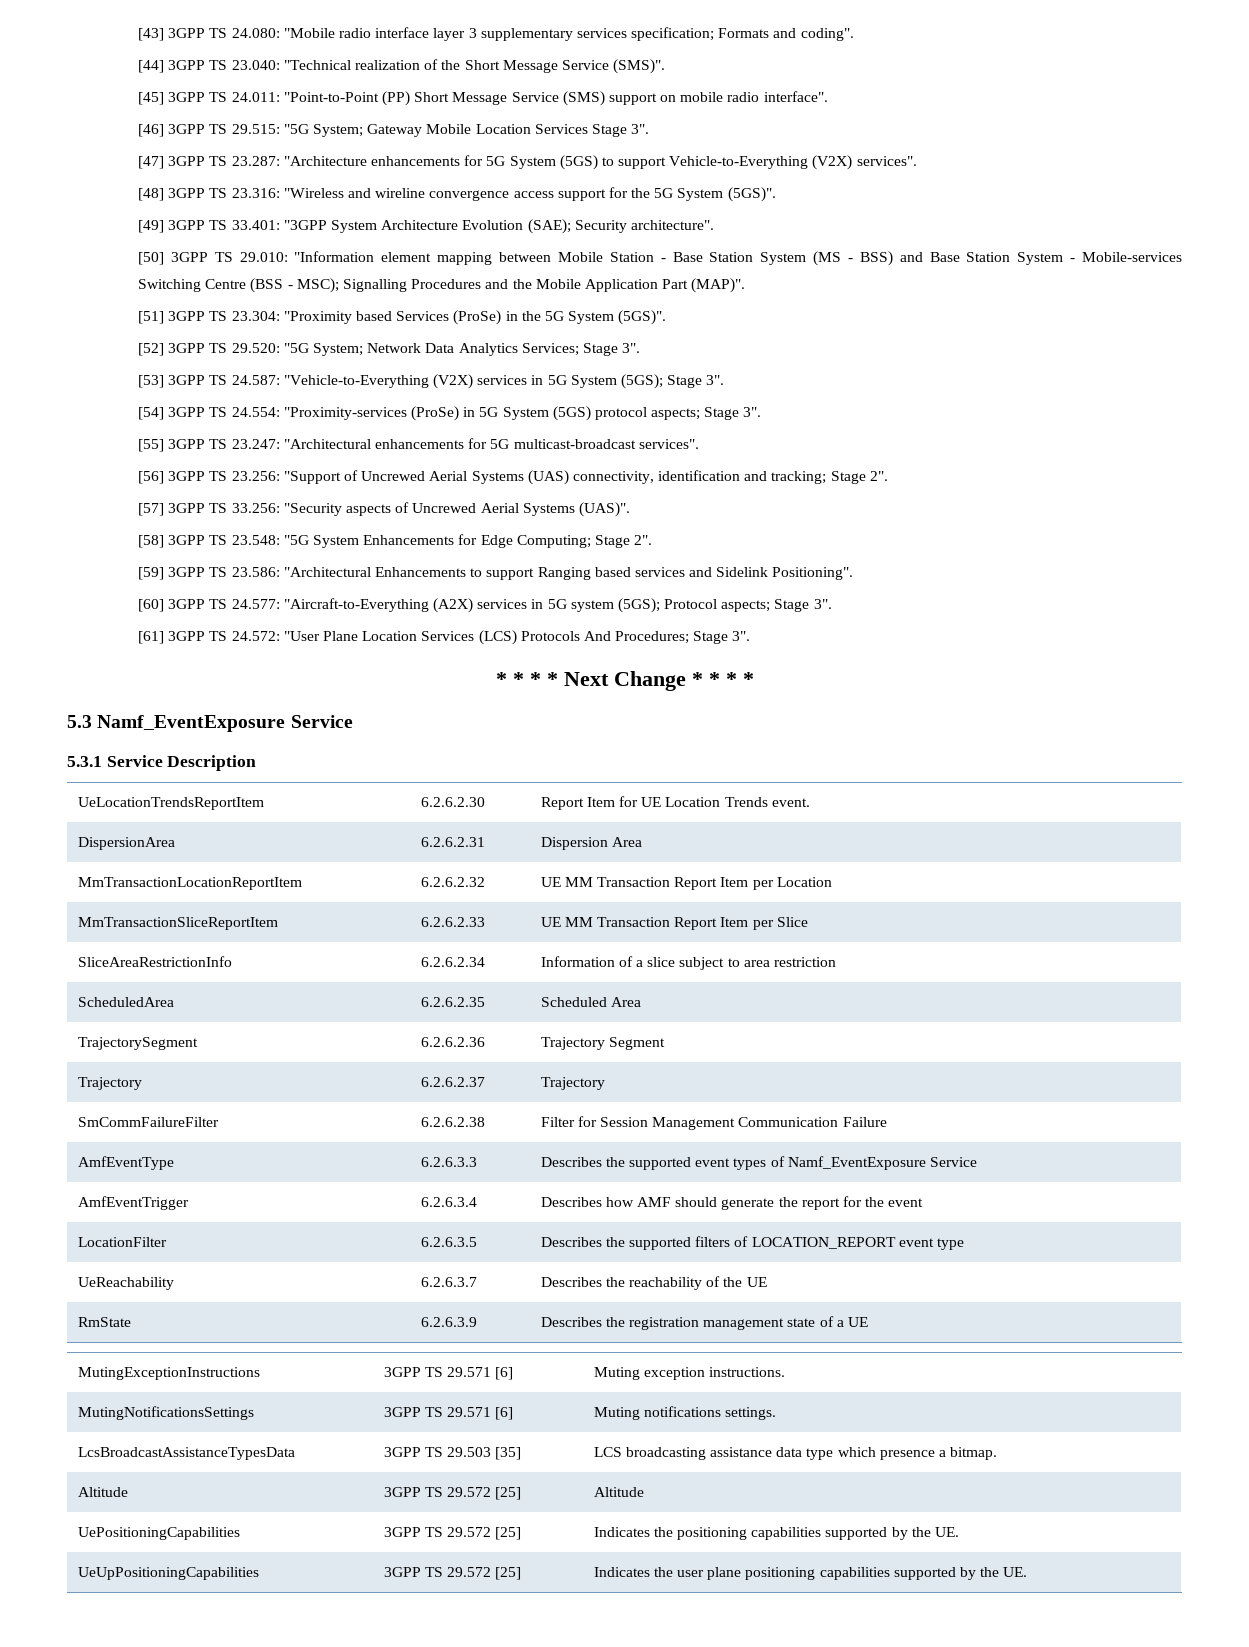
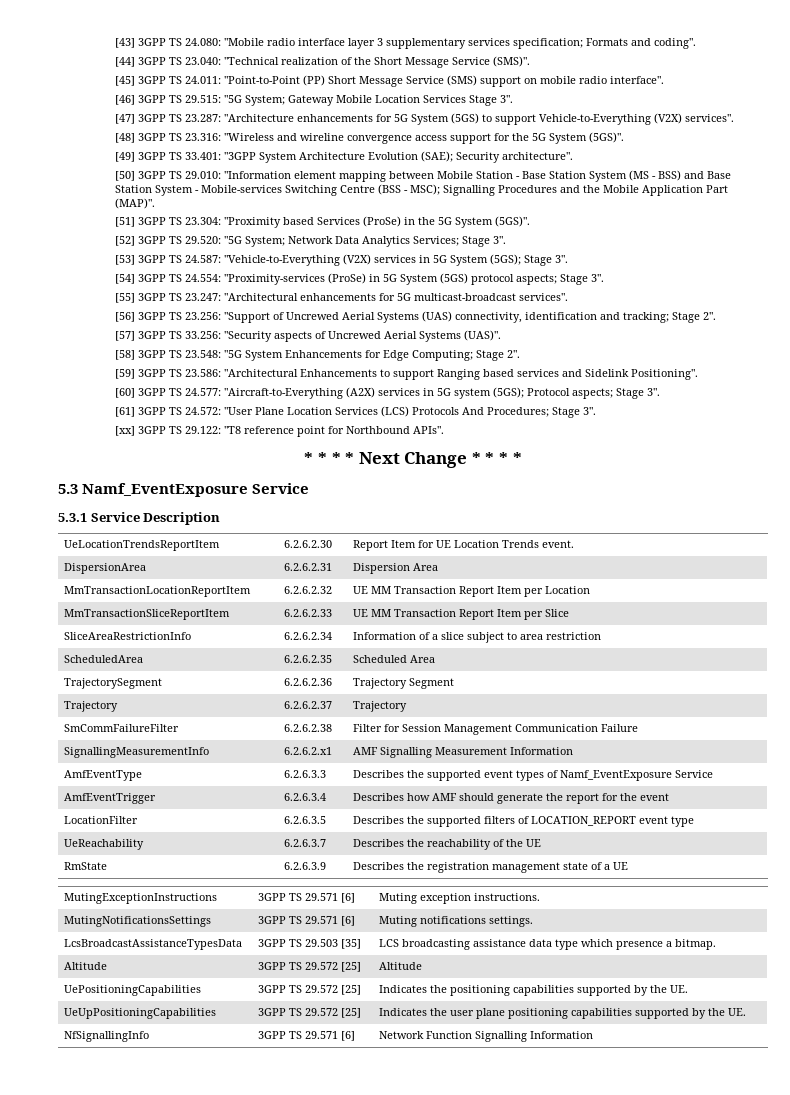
(751, 636) none -> [114,426,444,437] // [xx] 3GPP TS 29.122: "T8 reference point for Northbound APIs".
(887, 1122) none -> [64,747,210,758] [284,747,333,755] [353,747,574,758] // SignallingMeasurementInfo | 6.2.6.2.x1 | AMF Signalling Measurement Information
(1028, 1572) none -> [64,1031,150,1042] [258,1031,356,1041] [379,1031,594,1042] // NfSignallingInfo | 3GPP TS 29.571 [6] | Network Function Signalling Information

